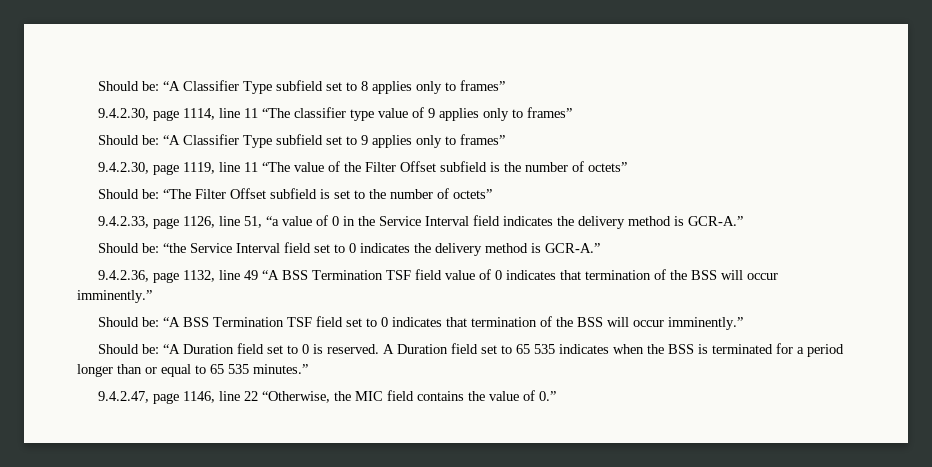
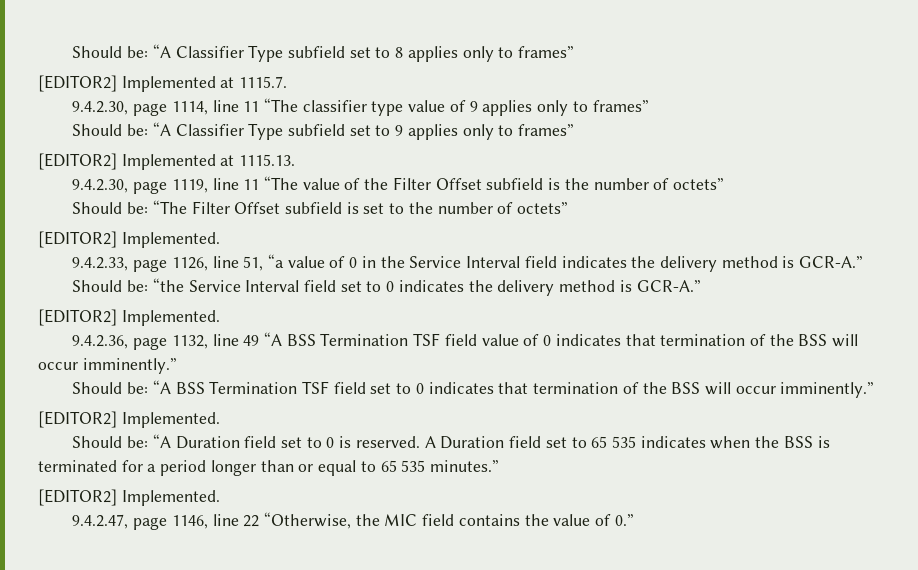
(505, 85) none -> [38,75,288,92] // [EDITOR2] Implemented at 1115.7.
(505, 139) none -> [38,153,296,170] // [EDITOR2] Implemented at 1115.13.
(492, 194) none -> [38,231,220,248] // [EDITOR2] Implemented.
(600, 248) none -> [38,309,220,326] // [EDITOR2] Implemented.
(743, 323) none -> [38,411,220,428] // [EDITOR2] Implemented.
(308, 369) none -> [38,489,220,506] // [EDITOR2] Implemented.

